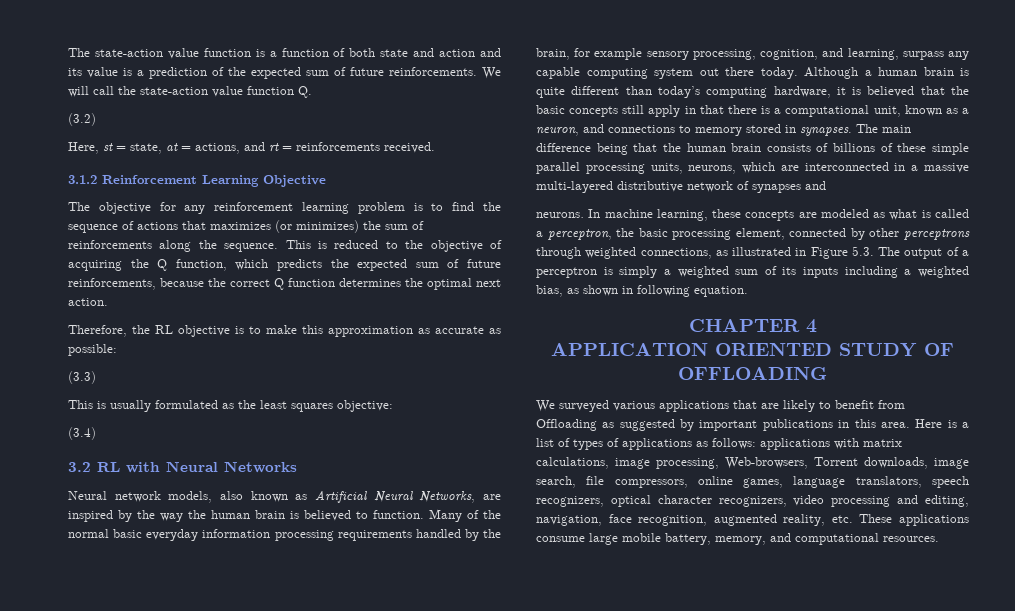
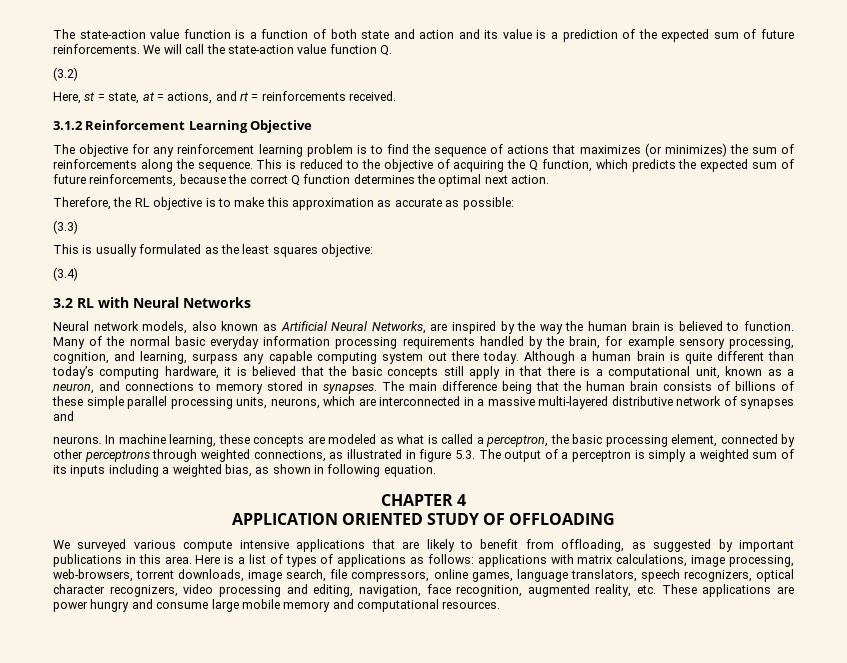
[810,247,848,259] Figure -> [419,449,452,462] figure
(655, 406) none -> [183,540,289,552] compute intensive
[536,419,597,431] Offloading -> [561,539,625,552] offloading,
[725,457,858,469] Web-browsers, Torrent -> [53,569,175,582] web-browsers, torrent
(969, 520) none -> [777,586,794,594] [53,599,153,612] are power hungry and
[665,533,766,545] battery, memory, -> [283,601,331,612] memory

